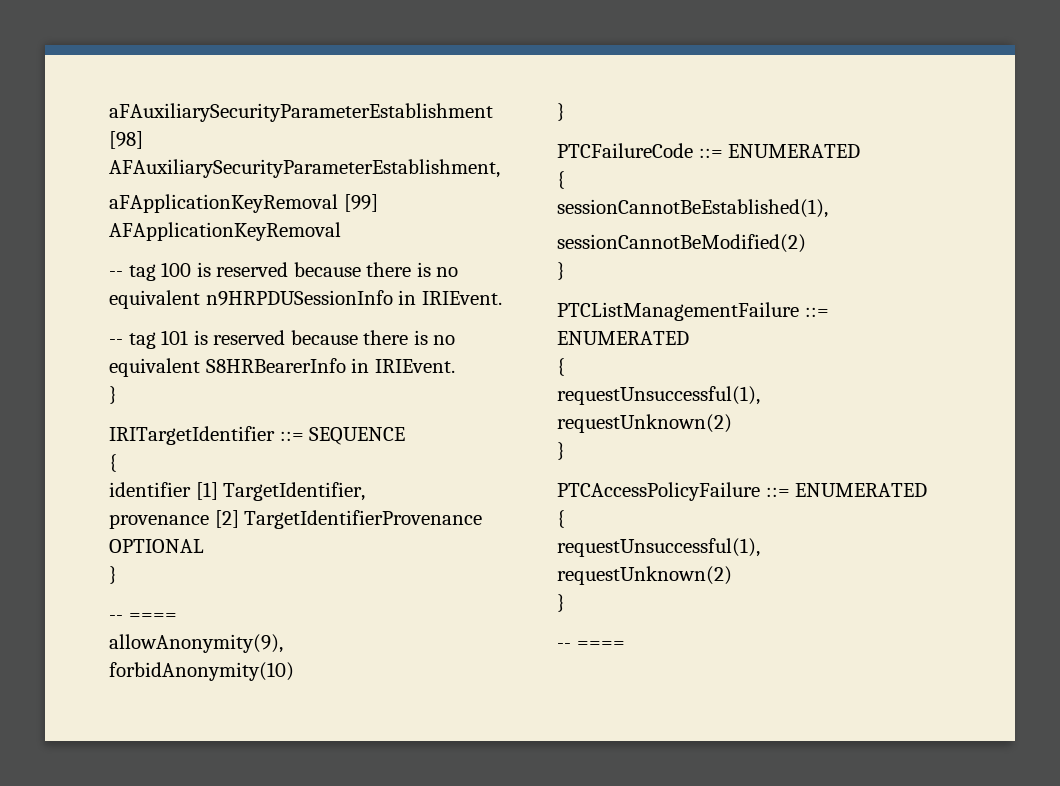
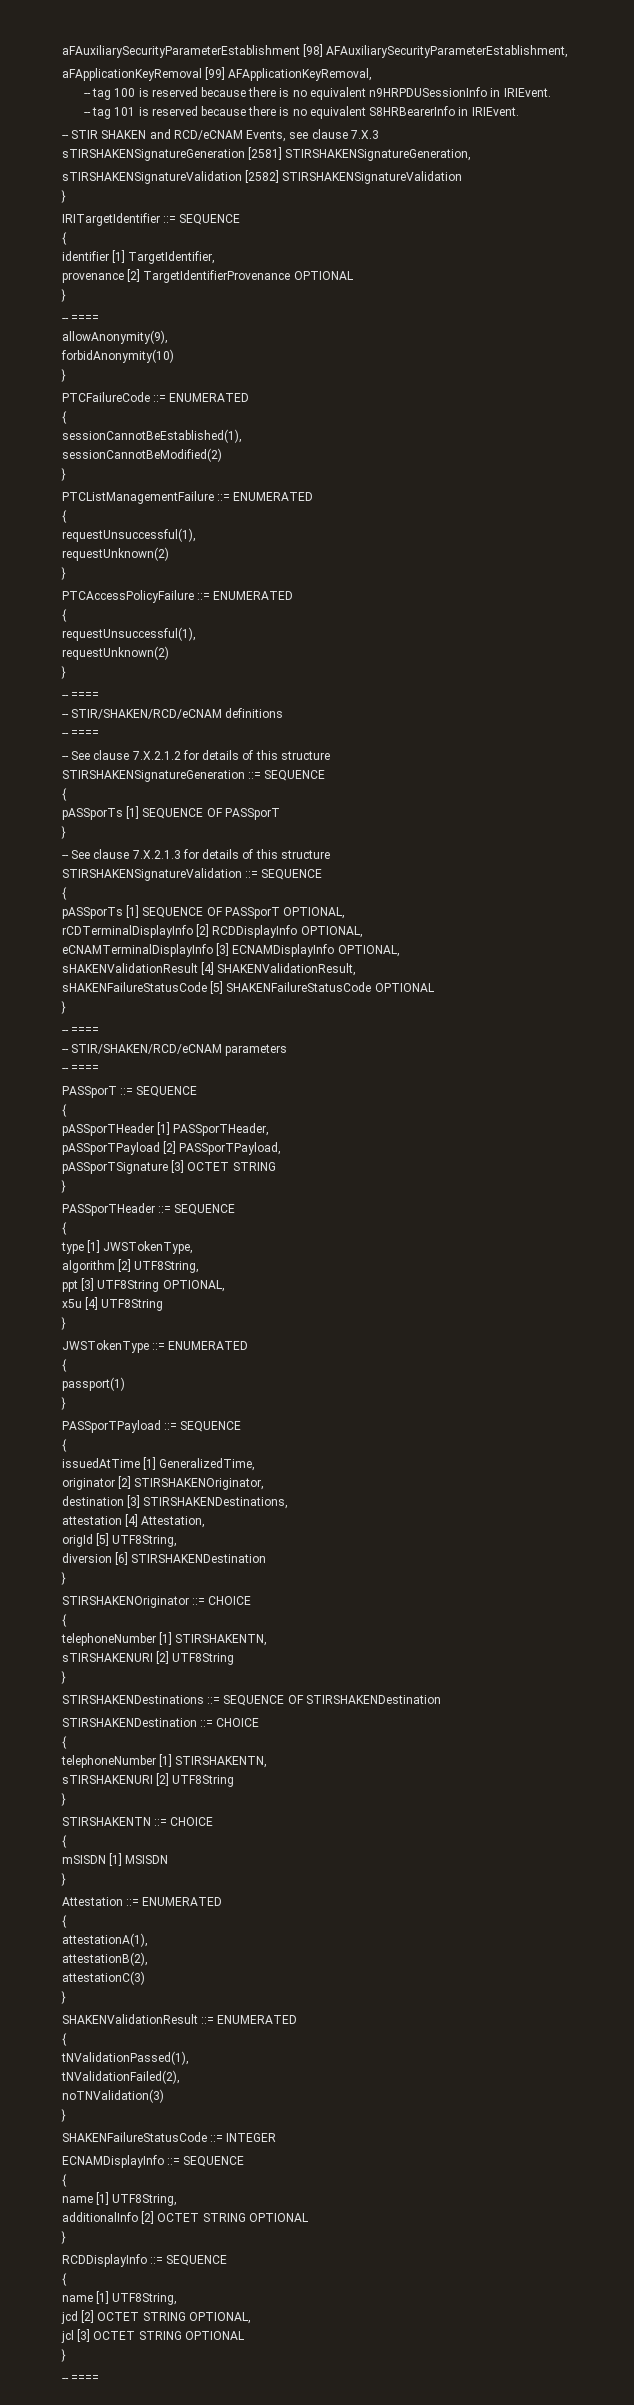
[109,222,341,241] AFApplicationKeyRemoval -> [228,68,373,81] AFApplicationKeyRemoval,
(455, 366) none -> [62,129,379,142] [62,147,472,161] [62,170,463,184] // -- STIR SHAKEN and RCD/eCNAM Events, see clause 7.X.3 // sTIRSHAKENSignatureGeneration [2581] STIRSHAKENSignatureGeneration, // sTIRSHAKENSignatureValidation [2582] STIRSHAKENSignatureValidation
(625, 645) none -> [62,708,284,719] [62,730,100,737] [62,750,330,760] [62,770,326,782] [62,788,67,801] [62,806,280,820] [61,826,66,839] [62,849,330,859] [62,868,323,881] [62,887,67,900] [62,905,346,919] [62,924,363,938] [62,943,400,957] [62,962,357,976] [62,981,434,994] [61,1001,66,1014] [62,1027,100,1034] [62,1044,288,1056] [62,1065,100,1072] [62,1086,198,1098] [62,1104,67,1117] [62,1122,270,1136] [62,1141,282,1155] [62,1160,276,1174] [61,1180,66,1193] [62,1203,236,1216] [62,1222,67,1235] [61,1240,194,1254] [62,1259,200,1273] [62,1278,225,1292] [62,1297,164,1311] [61,1317,66,1330] [62,1340,249,1353] [62,1359,67,1372] [62,1377,125,1391] [61,1397,66,1410] [62,1420,242,1433] [62,1439,67,1452] [62,1457,256,1471] [62,1476,265,1490] [62,1495,289,1509] [62,1514,206,1528] [62,1533,178,1547] [62,1552,267,1565] [61,1572,66,1585] [62,1596,252,1608] [62,1614,67,1627] [61,1632,268,1646] [62,1651,235,1665] [61,1671,66,1684] [62,1695,441,1706] [62,1718,260,1727] [62,1736,67,1749] [61,1754,268,1768] [62,1773,235,1787] [61,1793,66,1806] [62,1817,214,1826] [62,1835,67,1848] [62,1853,169,1866] [61,1873,66,1886] [62,1897,223,1906] [62,1915,67,1928] [62,1933,148,1947] [62,1952,148,1966] [62,1971,145,1985] [61,1991,66,2004] [62,2014,298,2024] [62,2033,67,2046] [61,2051,189,2065] [61,2070,180,2084] [62,2089,164,2103] [61,2109,66,2122] [62,2132,277,2142] [62,2155,245,2168] [62,2174,67,2187] [62,2192,178,2206] [62,2211,308,2224] [61,2231,66,2244] [62,2254,228,2267] [62,2273,67,2286] [62,2291,178,2305] [61,2310,251,2324] [61,2329,244,2343] [61,2349,66,2362] [62,2375,100,2382] // -- STIR/SHAKEN/RCD/eCNAM definitions // -- ==== // -- See clause 7.X.2.1.2 for details of this structure // STIRSHAKENSignatureGeneration ::= SEQUENCE // { // pASSporTs [1] SEQUENCE OF PASSporT // } // -- See clause 7.X.2.1.3 for details of this structure // STIRSHAKENSignatureValidation ::= SEQUENCE // { // pASSporTs [1] SEQUENCE OF PASSporT OPTIONAL, // rCDTerminalDisplayInfo [2] RCDDisplayInfo OPTIONAL, // eCNAMTerminalDisplayInfo [3] ECNAMDisplayInfo OPTIONAL, // sHAKENValidationResult [4] SHAKENValidationResult, // sHAKENFailureStatusCode [5] SHAKENFailureStatusCode OPTIONAL // } // -- ==== // -- STIR/SHAKEN/RCD/eCNAM parameters // -- ==== // PASSporT ::= SEQUENCE // { // pASSporTHeader [1] PASSporTHeader, // pASSporTPayload [2] PASSporTPayload, // pASSporTSignature [3] OCTET STRING // } // PASSporTHeader ::= SEQUENCE // { // type [1] JWSTokenType, // algorithm [2] UTF8String, // ppt [3] UTF8String OPTIONAL, // x5u [4] UTF8String // } // JWSTokenType ::= ENUMERATED // { // passport(1) // } // PASSporTPayload ::= SEQUENCE // { // issuedAtTime [1] GeneralizedTime, // originator [2] STIRSHAKENOriginator, // destination [3] STIRSHAKENDestinations, // attestation [4] Attestation, // origId [5] UTF8String, // diversion [6] STIRSHAKENDestination // } // STIRSHAKENOriginator ::= CHOICE // { // telephoneNumber [1] STIRSHAKENTN, // sTIRSHAKENURI [2] UTF8String // } // STIRSHAKENDestinations ::= SEQUENCE OF STIRSHAKENDestination // STIRSHAKENDestination ::= CHOICE // { // telephoneNumber [1] STIRSHAKENTN, // sTIRSHAKENURI [2] UTF8String // } // STIRSHAKENTN ::= CHOICE // { // mSISDN [1] MSISDN // } // Attestation ::= ENUMERATED // { // attestationA(1), // attestationB(2), // attestationC(3) // } // SHAKENValidationResult ::= ENUMERATED // { // tNValidationPassed(1), // tNValidationFailed(2), // noTNValidation(3) // } // SHAKENFailureStatusCode ::= INTEGER // ECNAMDisplayInfo ::= SEQUENCE // { // name [1] UTF8String, // additionalInfo [2] OCTET STRING OPTIONAL // } // RCDDisplayInfo ::= SEQUENCE // { // name [1] UTF8String, // jcd [2] OCTET STRING OPTIONAL, // jcl [3] OCTET STRING OPTIONAL // } // -- ====

